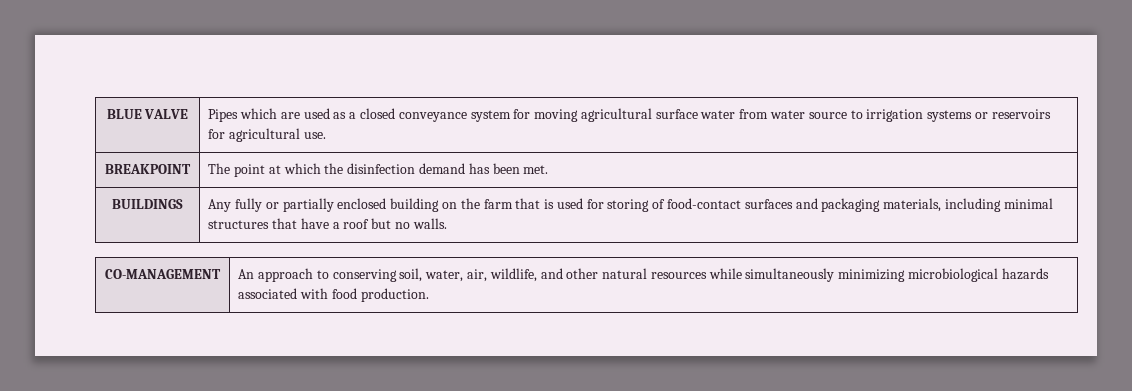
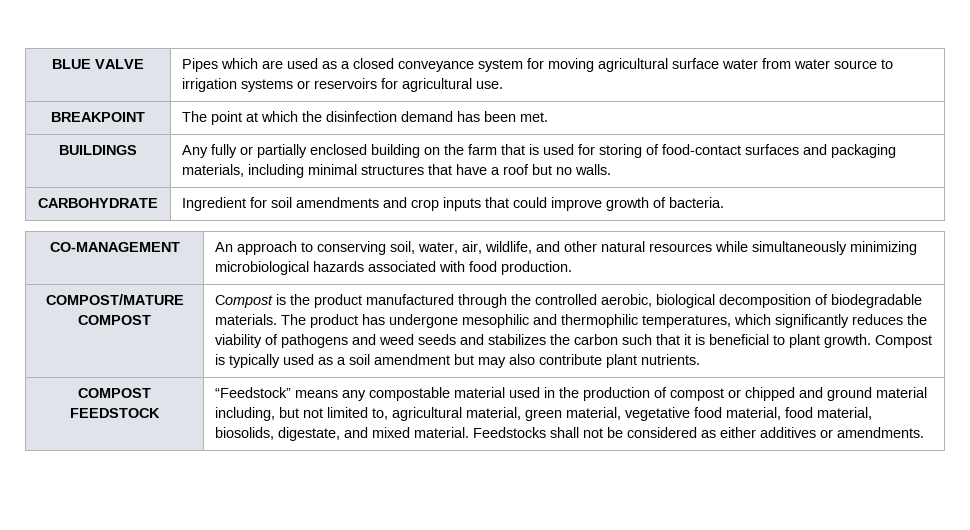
(447, 223) none -> [38,198,158,208] [182,197,725,211] // CARBOHYDRATE | Ingredient for soil amendments and crop inputs that could improve growth of bacteria.
(429, 295) none -> [45,294,184,305] [78,315,151,325] [215,294,923,308] [215,314,928,328] [215,334,933,348] [215,354,701,368] [78,388,151,398] [70,408,160,418] [215,387,928,401] [215,407,873,421] [215,427,925,441] // COMPOST/MATURE COMPOST | Compost is the product manufactured through the controlled aerobic, biological decomposition of biodegradable materials. The product has undergone mesophilic and thermophilic temperatures, which significantly reduces the viability of pathogens and weed seeds and stabilizes the carbon such that it is beneficial to plant growth. Compost is typically used as a soil amendment but may also contribute plant nutrients. // COMPOST FEEDSTOCK | “Feedstock” means any compostable material used in the production of compost or chipped and ground material including, but not limited to, agricultural material, green material, vegetative food material, food material, biosolids, digestate, and mixed material. Feedstocks shall not be considered as either additives or amendments.

